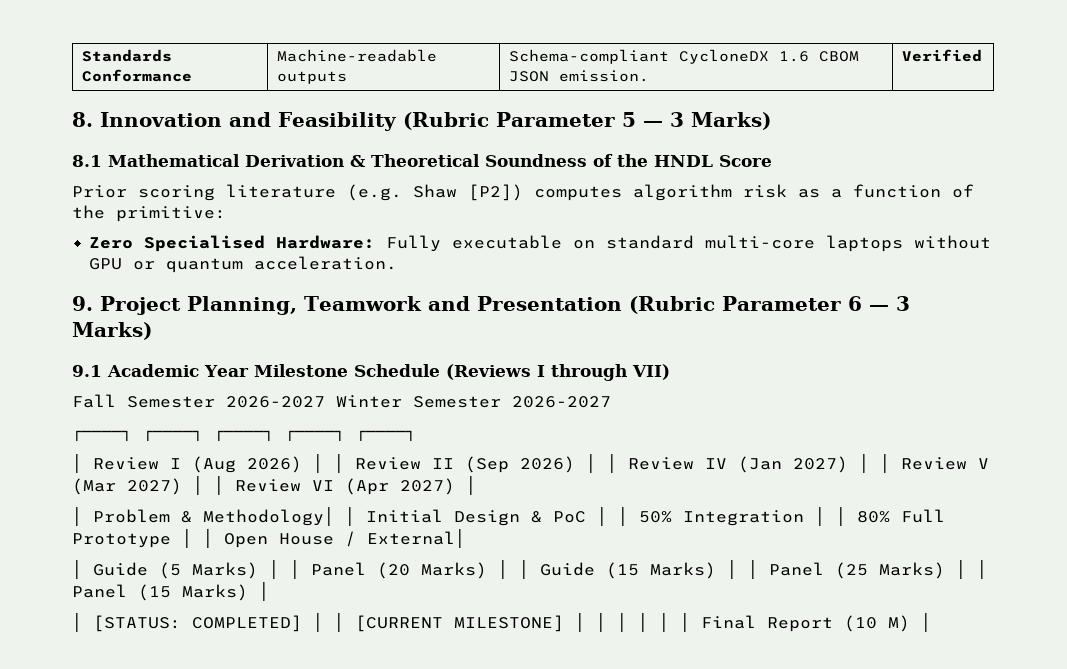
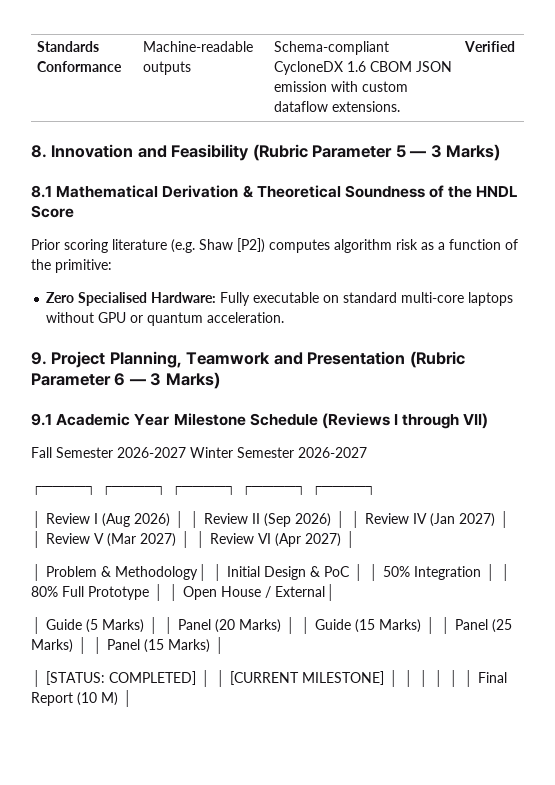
[559,70,650,82] emission. -> [274,81,409,92] [274,101,401,112] emission with custom dataflow extensions.

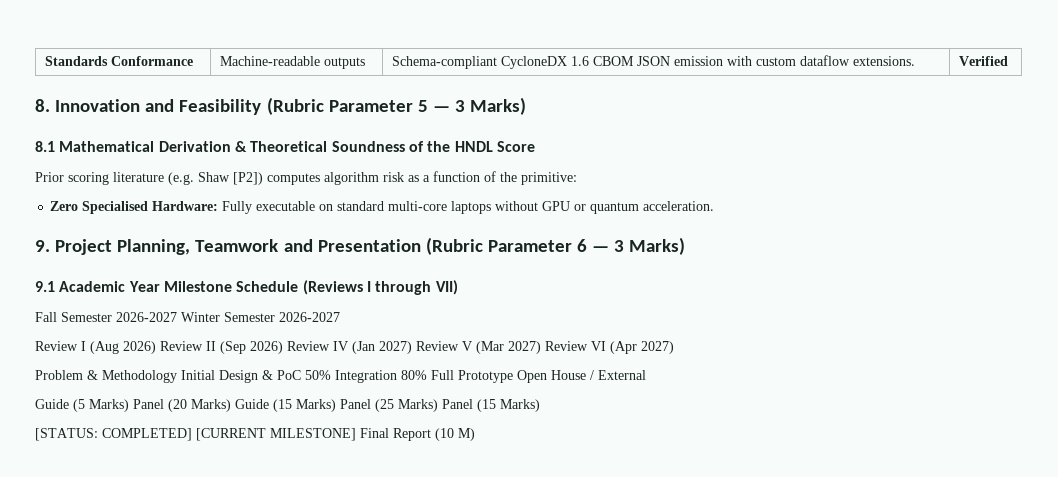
[31,486,377,495] [31,511,42,528] ┌────┐ ┌────┐ ┌────┐ ┌────┐ ┌────┐ // │ -> (340, 317) none
[174,511,200,528] │ │ -> (156, 347) none
[335,511,361,528] │ │ -> (283, 347) none
[499,511,510,528] [31,531,42,548] │ │ -> (412, 347) none
[180,531,206,548] │ │ -> (541, 347) none
[345,531,356,548] [31,564,511,581] │ // │ Problem & Methodology│ │ Initial Design & PoC │ │ 50% Integration │ │ -> [35,370,397,383] // Problem & Methodology Initial Design & PoC 50% Integration
[153,584,179,601] │ │ -> (513, 376) none
[275,584,336,601] [31,617,42,634] External│ // │ -> [598,370,646,380] External //
[148,617,174,634] │ │ -> (129, 405) none
[285,617,311,634] │ │ -> (231, 405) none
[425,617,451,634] │ │ -> (336, 405) none
[77,637,103,654] │ │ -> (438, 405) none
[214,637,225,654] [31,670,474,687] │ // │ [STATUS: COMPLETED] │ │ [CURRENT MILESTONE] │ │ │ │ │ │ -> [35,428,356,441] // [STATUS: COMPLETED] [CURRENT MILESTONE]
[122,690,133,707] │ -> (475, 434) none

